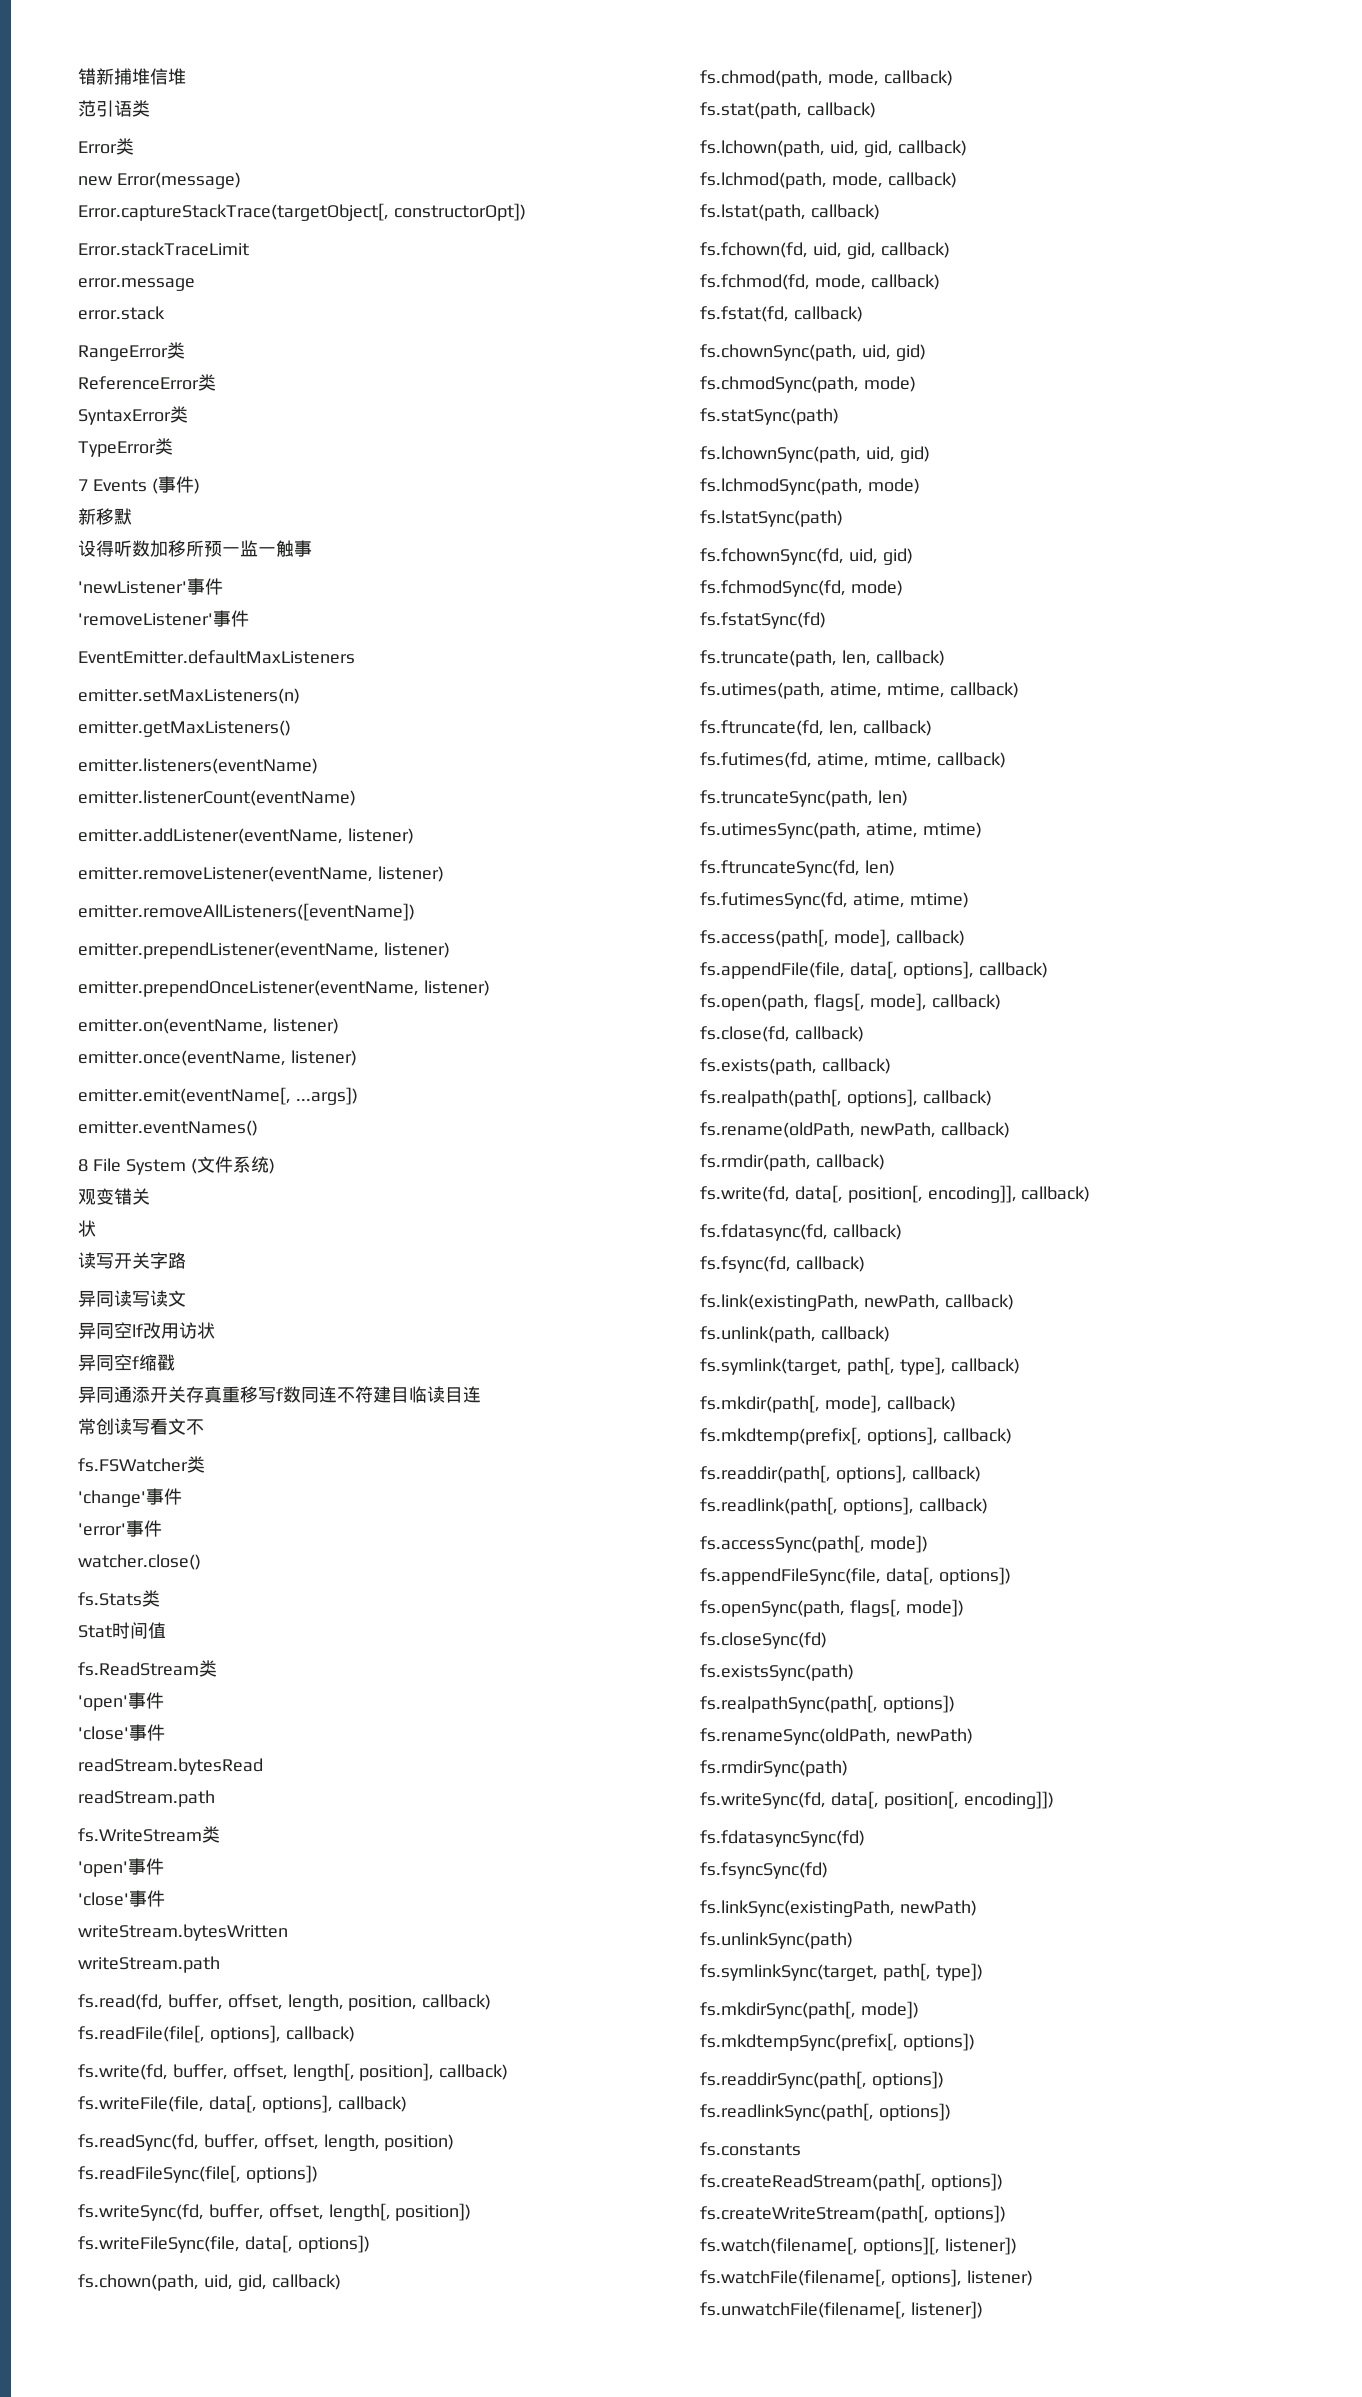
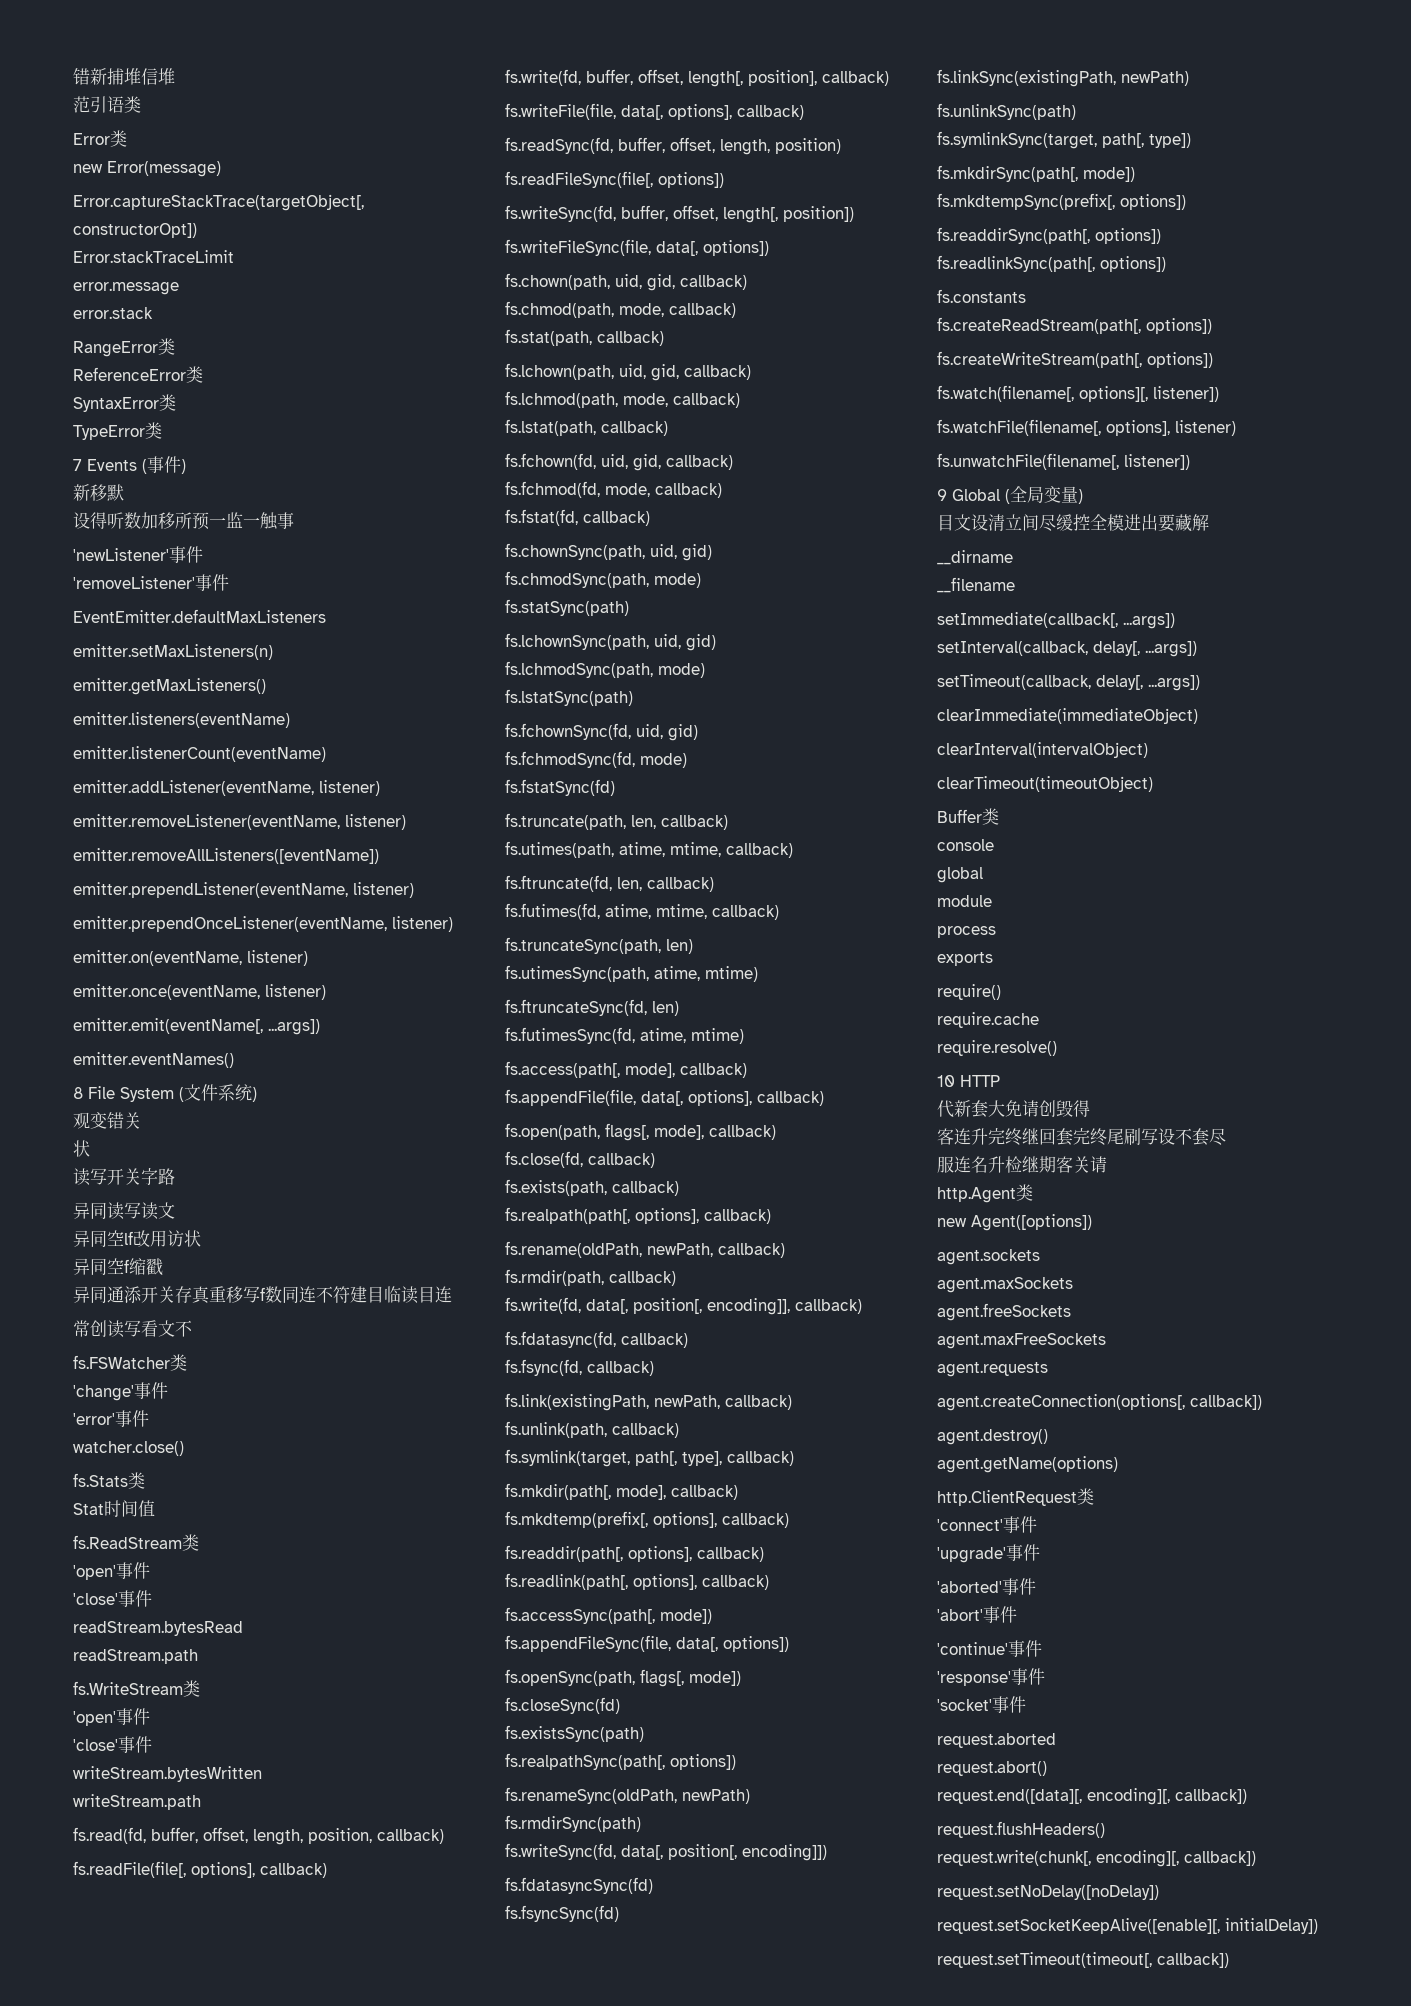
(983, 2310) none -> [937,486,1083,504] [937,514,1209,532] [937,550,1013,565] [937,577,1015,593] [937,612,1175,629] [937,641,1197,657] [937,674,1200,691] [937,708,1198,724] [937,742,1148,758] [937,776,1153,792] [937,808,999,825] [937,839,994,851] [937,867,983,883] [937,895,992,907] [937,926,996,938] [937,952,993,966] [937,984,1001,1000] [937,1012,1039,1028] [937,1040,1057,1056] [937,1075,1000,1087] [937,1100,1090,1118] [937,1128,1226,1146] [937,1156,1107,1173] [937,1184,1033,1203] [937,1214,1092,1231] [937,1249,1040,1265] [937,1277,1073,1293] [937,1303,1071,1321] [937,1333,1106,1349] [937,1362,1048,1377] [937,1394,1262,1411] [937,1429,1048,1445] [937,1456,1118,1473] [937,1488,1094,1506] [937,1516,1037,1533] [937,1544,1040,1563] [937,1578,1036,1595] [937,1606,1017,1623] [937,1640,1042,1657] [937,1668,1045,1686] [937,1696,1026,1713] [937,1733,1056,1748] [937,1761,1047,1776] [937,1788,1247,1805] [937,1821,1105,1838] [937,1850,1256,1867] [937,1885,1159,1900] [937,1918,1318,1934] [937,1952,1229,1968] // 9 Global (全局变量) // 目文设清立间尽缓控全模进出要藏解 // __dirname // __filename // setImmediate(callback[, ...args]) // setInterval(callback, delay[, ...args]) // setTimeout(callback, delay[, ...args]) // clearImmediate(immediateObject) // clearInterval(intervalObject) // clearTimeout(timeoutObject) // Buffer类 // console // global // module // process // exports // require() // require.cache // require.resolve() // 10 HTTP // 代新套大免请创毁得 // 客连升完终继回套完终尾刷写设不套尽 // 服连名升检继期客关请 // http.Agent类 // new Agent([options]) // agent.sockets // agent.maxSockets // agent.freeSockets // agent.maxFreeSockets // agent.requests // agent.createConnection(options[, callback]) // agent.destroy() // agent.getName(options) // http.ClientRequest类 // 'connect'事件 // 'upgrade'事件 // 'aborted'事件 // 'abort'事件 // 'continue'事件 // 'response'事件 // 'socket'事件 // request.aborted // request.abort() // request.end([data][, encoding][, callback]) // request.flushHeaders() // request.write(chunk[, encoding][, callback]) // request.setNoDelay([noDelay]) // request.setSocketKeepAlive([enable][, initialDelay]) // request.setTimeout(timeout[, callback])

